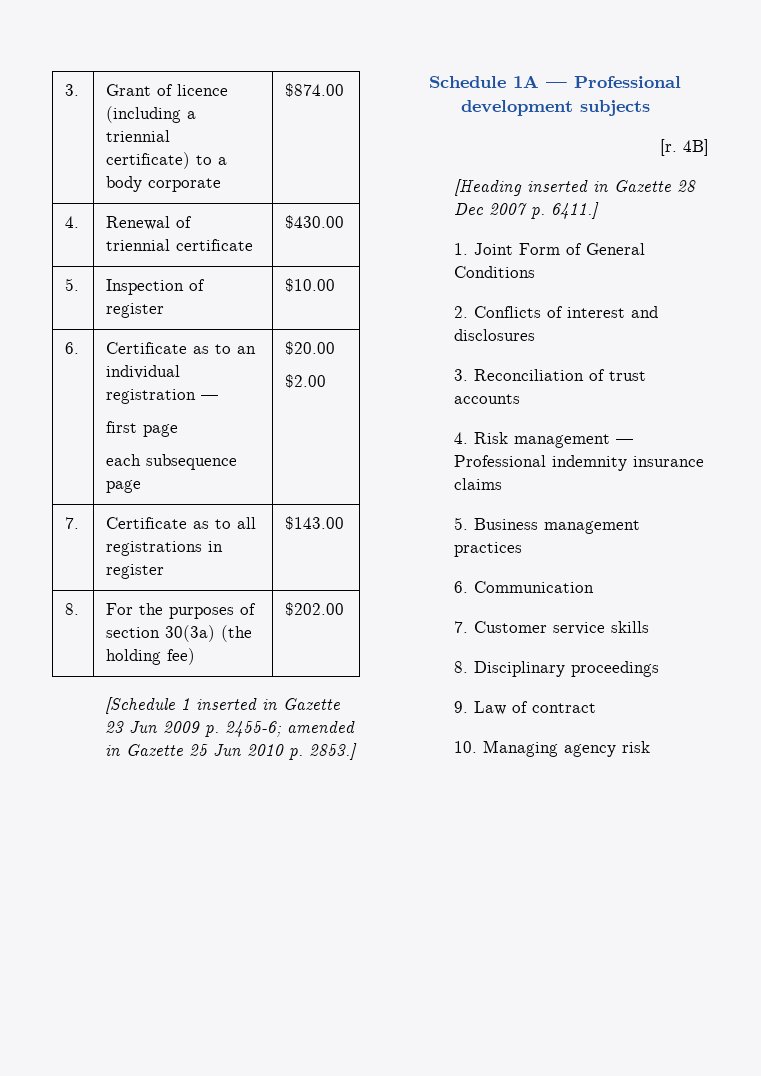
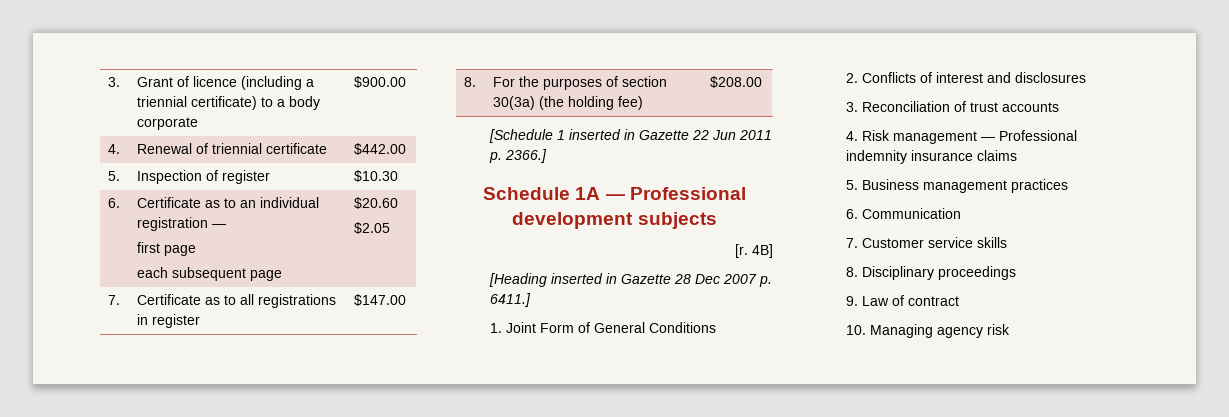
[285,83,345,97] $874.00 -> [354,76,407,88] $900.00
[285,215,345,229] $430.00 -> [354,143,407,155] $442.00
[285,278,336,292] $10.00 -> [354,170,399,182] $10.30
[146,454,238,470] subsequence -> [172,267,247,281] subsequent
[285,341,336,355] [285,374,327,388] $20.00 // $2.00 -> [354,197,399,209] [354,222,391,234] $20.60 // $2.05
[285,516,345,530] $143.00 -> [354,294,407,306] $147.00
[285,602,345,616] $202.00 -> [710,76,763,88] $208.00
[104,721,355,737] [104,743,357,760] 23 Jun 2009 p. 2455-6; amended in Gazette 25 Jun 2010 p. 2853.] -> [692,130,773,140] [489,149,548,163] 22 Jun 2011 p. 2366.]

